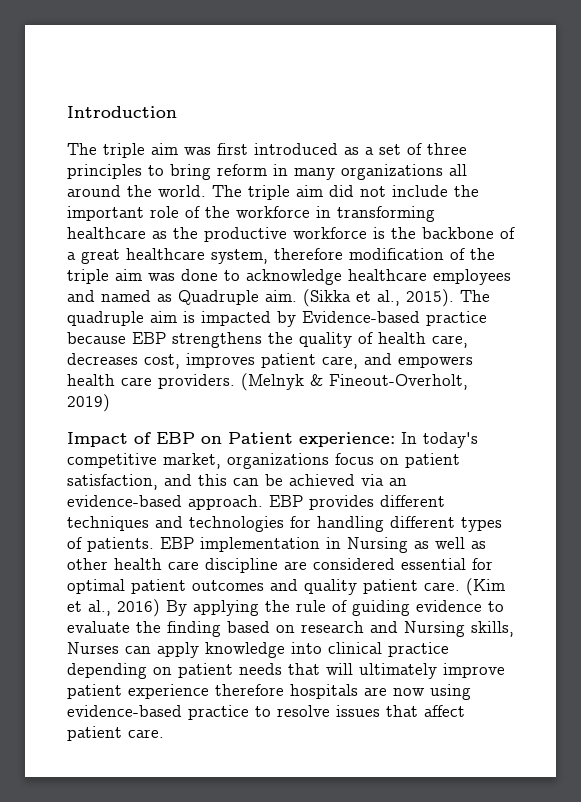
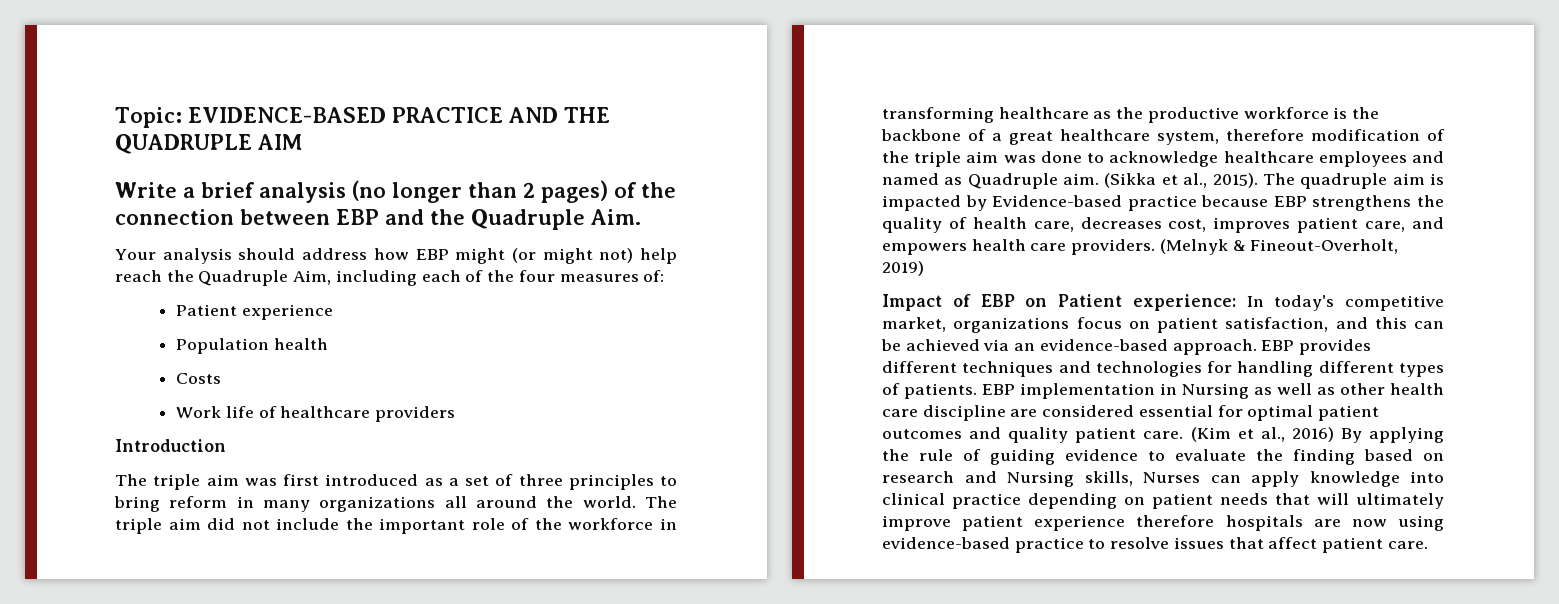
(67, 112) none -> [115,107,610,128] [115,134,302,154] [115,180,676,203] [115,209,641,230] [115,248,678,264] [115,270,665,286] [176,304,333,320] [176,338,328,354] [176,373,222,384] [176,406,456,422] Topic: EVIDENCE-BASED PRACTICE AND THE QUADRUPLE AIM // Write a brief analysis (no longer than 2 pages) of the connection between EBP and the Quadruple Aim. // Your analysis should address how EBP might (or might not) help reach the Quadruple Aim, including each of the four measures of: // Patient experience // Population health // Costs // Work life of healthcare providers //

